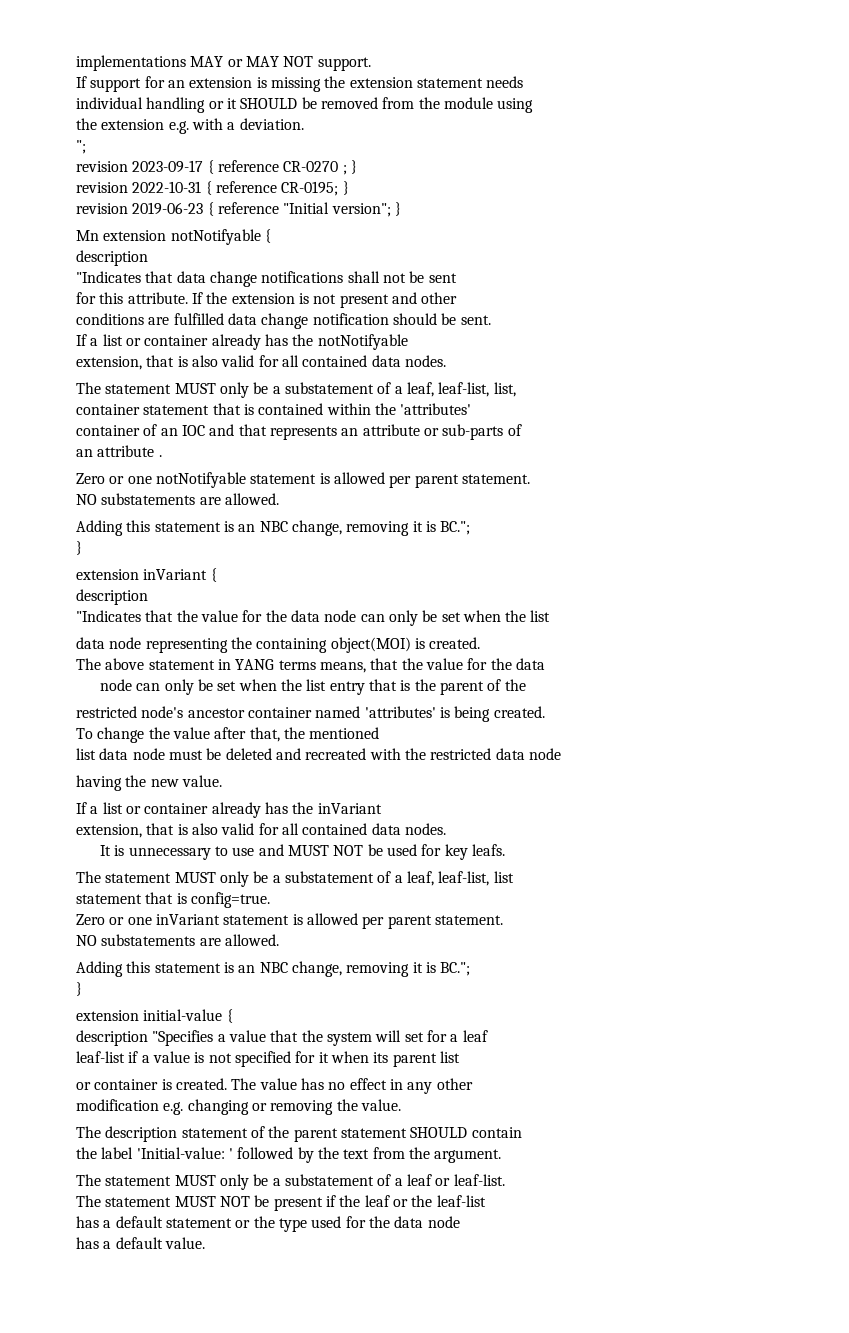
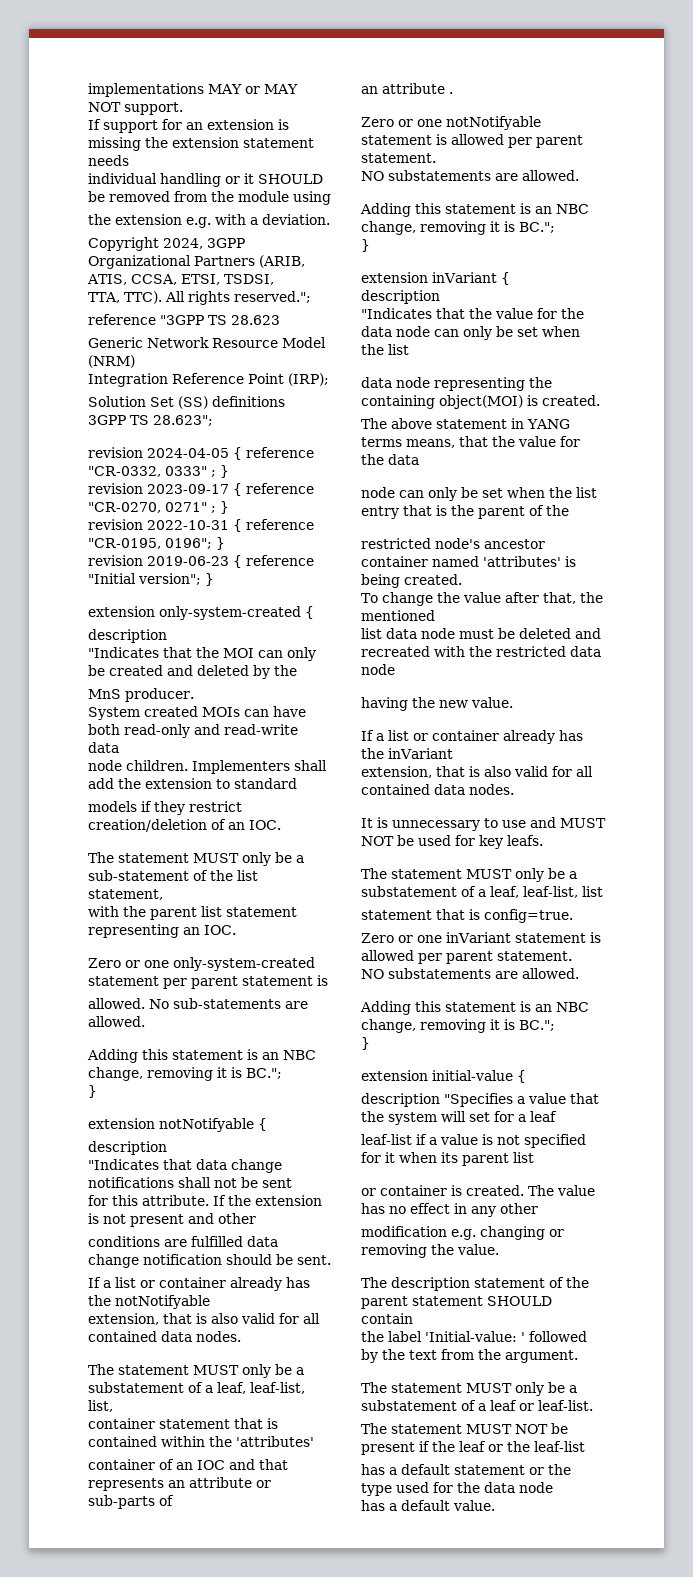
[76,140,86,154] "; -> [88,237,245,251] [88,255,305,269] [87,274,274,285] [88,291,311,305] [88,314,280,325] [88,337,326,348] [88,355,135,368] [88,373,329,387] [88,396,285,409] [88,415,213,426] [88,447,314,460] [88,465,229,478] Copyright 2024, 3GPP Organizational Partners (ARIB, ATIS, CCSA, ETSI, TSDSI, // TTA, TTC). All rights reserved."; // reference "3GPP TS 28.623 // Generic Network Resource Model (NRM) // Integration Reference Point (IRP); // Solution Set (SS) definitions // 3GPP TS 28.623"; // revision 2024-04-05 { reference "CR-0332, 0333" ; }
[283,161,339,172] CR-0270 -> [88,502,207,513] "CR-0270, 0271"
[281,181,339,196] CR-0195; -> [88,538,212,549] "CR-0195, 0196";
[76,230,99,241] Mn -> [88,606,314,620] [88,629,167,643] [88,647,316,661] [88,665,297,679] [88,688,194,702] [88,706,306,720] [88,724,298,738] [88,742,119,753] [88,760,327,774] [88,778,297,789] [88,801,242,815] [88,819,281,832] [88,852,304,866] [88,870,258,881] [88,889,163,900] [88,906,297,920] [88,924,236,938] [88,957,315,971] [88,975,328,989] [88,998,308,1009] [88,1016,145,1027] [87,1049,316,1063] [88,1067,282,1081] [88,1085,97,1098] extension only-system-created { // description // "Indicates that the MOI can only be created and deleted by the // MnS producer. // System created MOIs can have both read-only and read-write data // node children. Implementers shall add the extension to standard // models if they restrict creation/deletion of an IOC. // The statement MUST only be a sub-statement of the list statement, // with the parent list statement representing an IOC. // Zero or one only-system-created statement per parent statement is // allowed. No sub-statements are allowed. // Adding this statement is an NBC change, removing it is BC."; // } //

